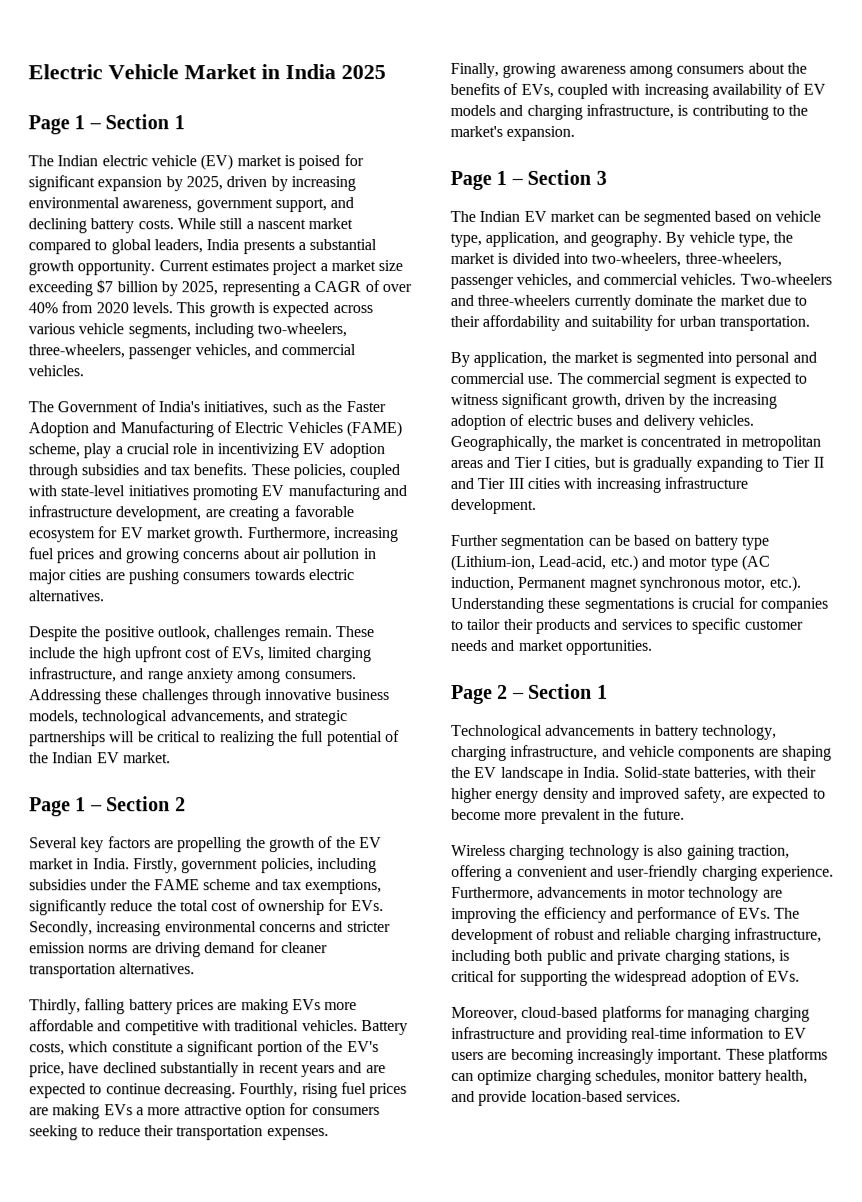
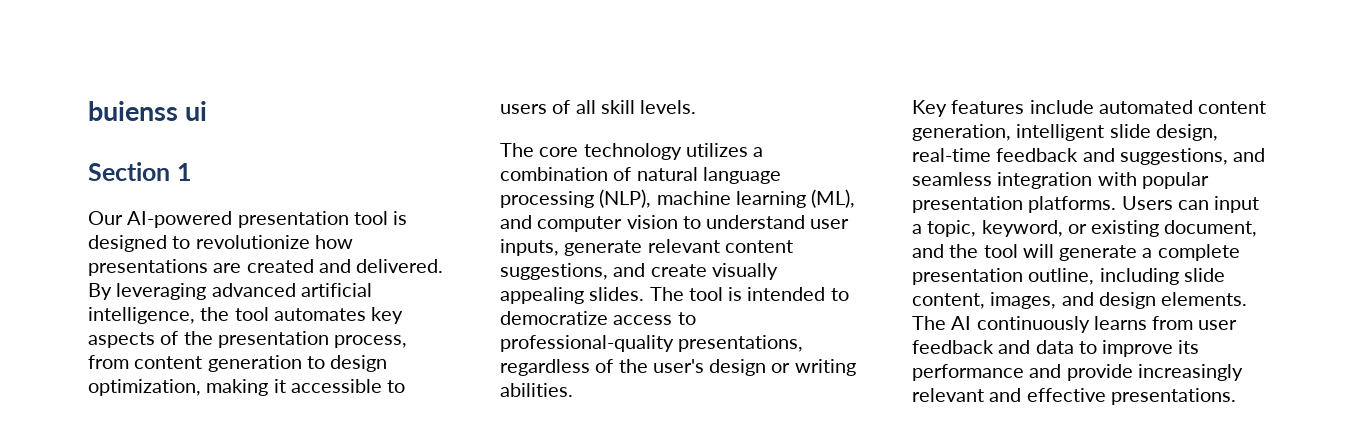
[28,64,386,80] [28,114,185,135] [28,154,364,171] [28,175,356,192] [28,197,355,213] [28,218,354,234] [28,239,378,255] [28,260,404,276] [28,279,412,297] [28,301,373,318] [28,323,348,339] [28,344,357,360] [28,365,84,377] [28,400,386,416] [28,421,402,438] [28,443,385,459] [28,463,401,480] [28,484,407,501] [28,505,354,522] [28,526,398,543] [28,547,376,564] [28,569,354,585] [28,590,105,602] [29,626,375,642] [29,646,372,663] [29,667,357,684] [29,689,390,705] [29,710,349,726] [29,730,400,747] [29,752,171,764] [29,796,186,817] [29,836,382,853] [29,858,377,874] [29,879,383,895] [29,899,384,916] [29,921,391,937] [29,941,328,958] [29,963,196,979] [29,998,358,1015] [29,1019,408,1036] [29,1040,379,1057] [29,1062,386,1078] [29,1082,408,1099] [29,1103,380,1120] [29,1125,329,1141] [450,62,807,78] [450,82,826,99] [450,103,809,120] [450,125,576,141] [450,169,607,190] [450,210,821,226] [450,231,794,247] [450,252,782,267] [450,273,832,289] [450,294,808,310] [450,314,810,331] [450,351,817,367] [450,372,808,388] [450,392,777,409] [450,413,754,430] [450,435,821,451] [450,456,824,472] [450,476,748,493] [450,498,536,514] [450,534,770,550] [450,554,770,571] [450,575,801,592] [450,596,829,613] [451,617,804,634] [451,639,653,655] [451,683,608,704] [451,724,778,740] [451,744,832,761] [451,766,817,782] [451,786,826,803] [451,807,685,824] [451,844,790,860] [451,864,834,881] [451,886,783,902] [451,906,801,923] [451,927,822,944] [451,949,791,965] [451,969,801,986] [451,1005,810,1022] [451,1026,807,1043] [451,1047,828,1064] [451,1069,808,1085] [451,1090,681,1106] Electric Vehicle Market in India 2025 // Page 1 – Section 1 // The Indian electric vehicle (EV) market is poised for significant expansion by 2025, driven by increasing environmental awareness, government support, and declining battery costs. While still a nascent market compared to global leaders, India presents a substantial growth opportunity. Current estimates project a market size exceeding $7 billion by 2025, representing a CAGR of over 40% from 2020 levels. This growth is expected across various vehicle segments, including two-wheelers, three-wheelers, passenger vehicles, and commercial vehicles. // The Government of India's initiatives, such as the Faster Adoption and Manufacturing of Electric Vehicles (FAME) scheme, play a crucial role in incentivizing EV adoption through subsidies and tax benefits. These policies, coupled with state-level initiatives promoting EV manufacturing and infrastructure development, are creating a favorable ecosystem for EV market growth. Furthermore, increasing fuel prices and growing concerns about air pollution in major cities are pushing consumers towards electric alternatives. // Despite the positive outlook, challenges remain. These include the high upfront cost of EVs, limited charging infrastructure, and range anxiety among consumers. Addressing these challenges through innovative business models, technological advancements, and strategic partnerships will be critical to realizing the full potential of the Indian EV market. // Page 1 – Section 2 // Several key factors are propelling the growth of the EV market in India. Firstly, government policies, including subsidies under the FAME scheme and tax exemptions, significantly reduce the total cost of ownership for EVs. Secondly, increasing environmental concerns and stricter emission norms are driving demand for cleaner transportation alternatives. // Thirdly, falling battery prices are making EVs more affordable and competitive with traditional vehicles. Battery costs, which constitute a significant portion of the EV's price, have declined substantially in recent years and are expected to continue decreasing. Fourthly, rising fuel prices are making EVs a more attractive option for consumers seeking to reduce their transportation expenses. // Finally, growing awareness among consumers about the benefits of EVs, coupled with increasing availability of EV models and charging infrastructure, is contributing to the market's expansion. // Page 1 – Section 3 // The Indian EV market can be segmented based on vehicle type, application, and geography. By vehicle type, the market is divided into two-wheelers, three-wheelers, passenger vehicles, and commercial vehicles. Two-wheelers and three-wheelers currently dominate the market due to their affordability and suitability for urban transportation. // By application, the market is segmented into personal and commercial use. The commercial segment is expected to witness significant growth, driven by the increasing adoption of electric buses and delivery vehicles. Geographically, the market is concentrated in metropolitan areas and Tier I cities, but is gradually expanding to Tier II and Tier III cities with increasing infrastructure development. // Further segmentation can be based on battery type (Lithium-ion, Lead-acid, etc.) and motor type (AC induction, Permanent magnet synchronous motor, etc.). Understanding these segmentations is crucial for companies to tailor their products and services to specific customer needs and market opportunities. // Page 2 – Section 1 // Technological advancements in battery technology, charging infrastructure, and vehicle components are shaping the EV landscape in India. Solid-state batteries, with their higher energy density and improved safety, are expected to become more prevalent in the future. // Wireless charging technology is also gaining traction, offering a convenient and user-friendly charging experience. Furthermore, advancements in motor technology are improving the efficiency and performance of EVs. The development of robust and reliable charging infrastructure, including both public and private charging stations, is critical for supporting the widespread adoption of EVs. // Moreover, cloud-based platforms for managing charging infrastructure and providing real-time information to EV users are becoming increasingly important. These platforms can optimize charging schedules, monitor battery health, and provide location-based services. -> [88,101,208,121] [88,162,192,181] [88,211,408,228] [88,235,353,252] [88,259,444,276] [88,283,372,300] [88,307,404,324] [88,331,408,348] [88,355,388,372] [88,379,406,396] [500,100,697,114] [500,143,764,160] [500,167,781,184] [500,189,856,208] [500,215,850,232] [500,239,793,256] [500,263,778,280] [500,287,849,304] [500,311,696,325] [500,335,804,352] [500,359,856,376] [500,383,573,397] [912,100,1267,117] [912,124,1218,141] [912,148,1266,165] [912,172,1209,189] [912,196,1260,213] [912,220,1258,237] [912,244,1240,261] [912,268,1225,285] [912,292,1248,309] [912,316,1238,333] [912,340,1200,357] [912,364,1243,381] [912,388,1236,405] buienss ui // Section 1 // Our AI-powered presentation tool is designed to revolutionize how presentations are created and delivered. By leveraging advanced artificial intelligence, the tool automates key aspects of the presentation process, from content generation to design optimization, making it accessible to users of all skill levels. // The core technology utilizes a combination of natural language processing (NLP), machine learning (ML), and computer vision to understand user inputs, generate relevant content suggestions, and create visually appealing slides. The tool is intended to democratize access to professional-quality presentations, regardless of the user's design or writing abilities. // Key features include automated content generation, intelligent slide design, real-time feedback and suggestions, and seamless integration with popular presentation platforms. Users can input a topic, keyword, or existing document, and the tool will generate a complete presentation outline, including slide content, images, and design elements. The AI continuously learns from user feedback and data to improve its performance and provide increasingly relevant and effective presentations.

